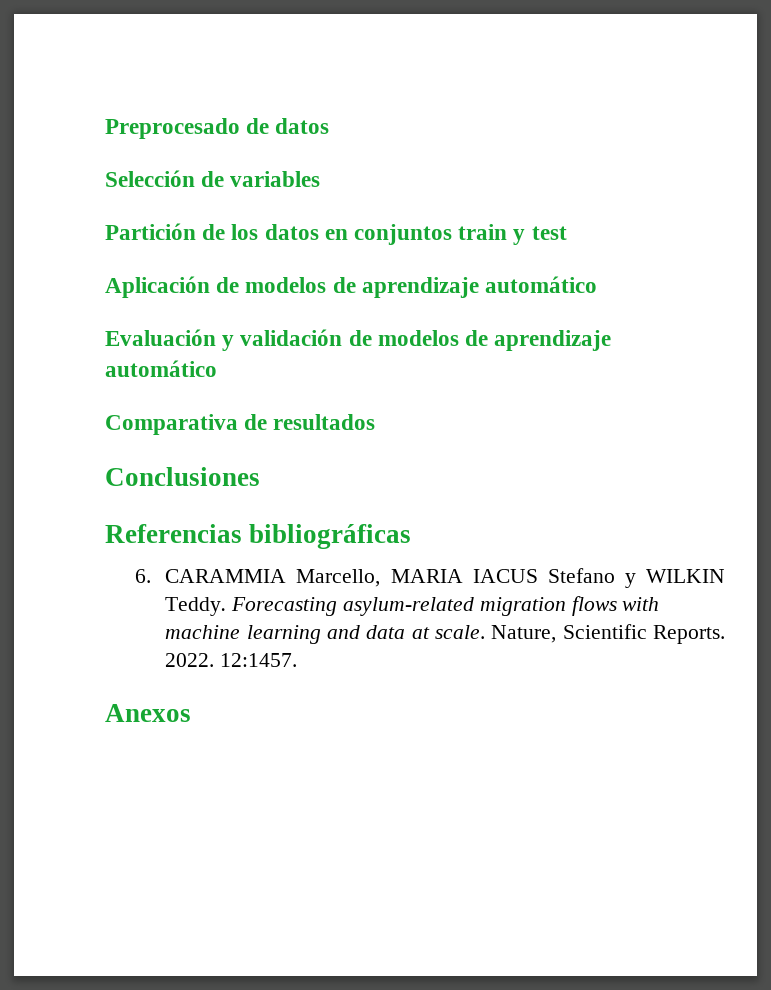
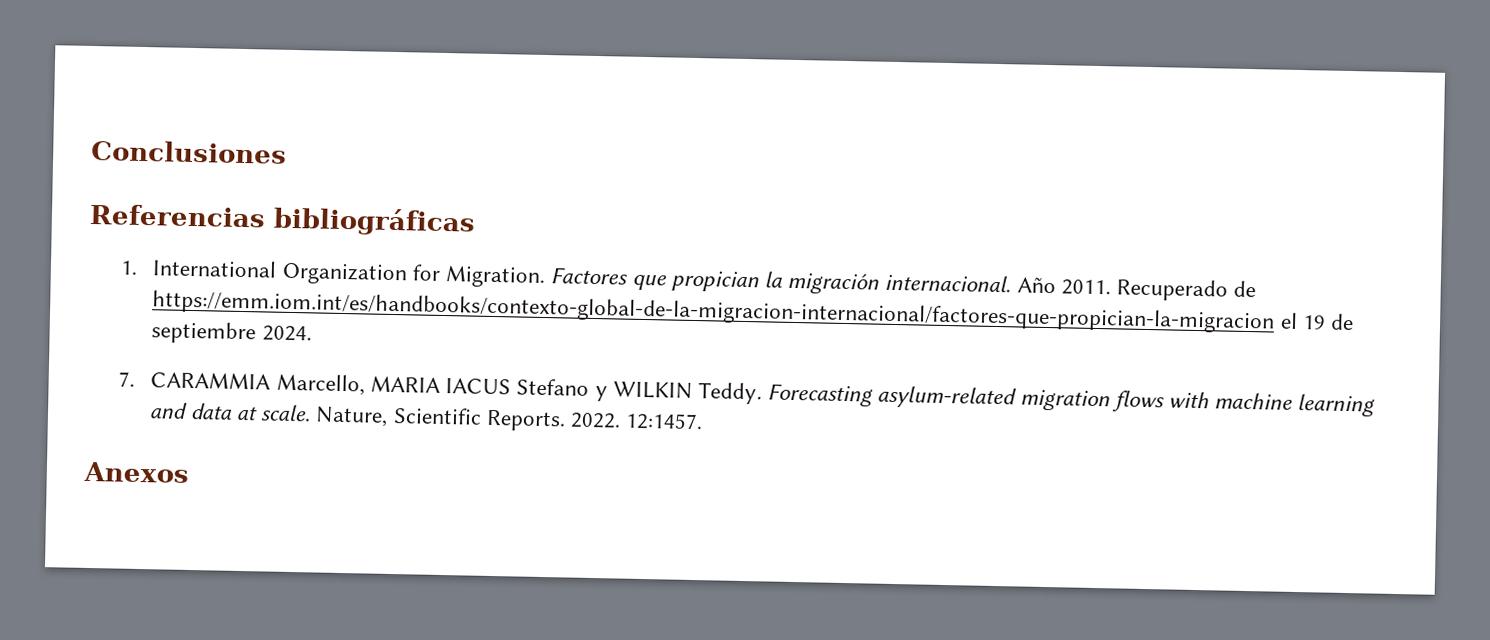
[105,118,330,139] [105,170,321,187] [105,223,567,245] [105,276,598,298] [105,329,612,351] [105,360,217,377] [105,414,376,435] [105,467,260,486] [105,524,412,549] [135,569,152,583] Preprocesado de datos // Selección de variables // Partición de los datos en conjuntos train y test // Aplicación de modelos de aprendizaje automático // Evaluación y validación de modelos de aprendizaje automático // Comparativa de resultados // Conclusiones // Referencias bibliográficas // 6. -> [91,139,287,164] [89,203,476,237] [120,259,1257,302] [152,290,1355,334] [151,321,312,345] [118,371,136,387] Conclusiones // Referencias bibliográficas // 1. International Organization for Migration. Factores que propician la migración internacional. Año 2011. Recuperado de https://emm.iom.int/es/handbooks/contexto-global-de-la-migracion-internacional/factores-que-propician-la-migracion el 19 de septiembre 2024. // 7.

